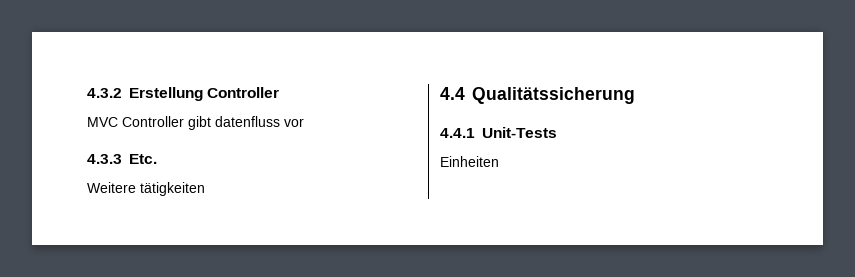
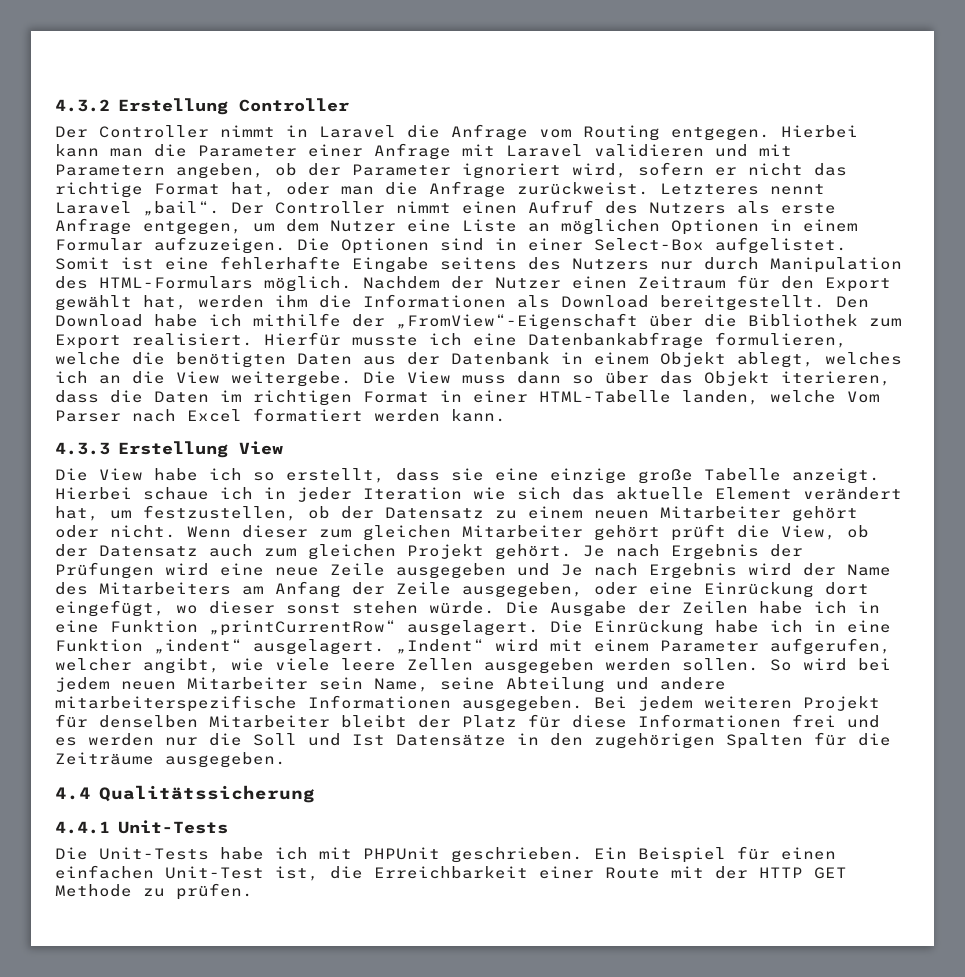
[87,116,304,130] [87,154,157,164] [87,182,205,196] [440,87,635,104] [440,127,557,138] [440,156,499,167] MVC Controller gibt datenfluss vor // 4.3.3 Etc. // Weitere tätigkeiten // 4.4 Qualitätssicherung // 4.4.1 Unit-Tests // Einheiten -> [55,124,858,141] [55,143,792,160] [55,162,847,179] [55,181,825,198] [55,200,836,216] [55,218,858,235] [55,237,847,254] [55,256,902,273] [55,275,891,292] [55,294,869,311] [55,313,902,330] [55,332,847,349] [55,352,902,368] [55,371,891,387] [55,390,880,406] [55,408,506,422] [55,441,283,458] [55,468,880,484] [55,487,902,502] [55,505,858,522] [55,524,869,541] [55,544,803,560] [55,562,891,579] [55,581,869,598] [55,600,880,617] [55,620,891,636] [55,638,891,655] [55,658,891,674] [55,677,726,693] [55,695,880,712] [55,714,880,728] [55,732,891,749] [55,752,286,768] [55,785,315,803] [55,820,228,834] [55,846,836,863] [55,865,847,881] [55,883,253,900] Der Controller nimmt in Laravel die Anfrage vom Routing entgegen. Hierbei kann man die Parameter einer Anfrage mit Laravel validieren und mit Parametern angeben, ob der Parameter ignoriert wird, sofern er nicht das richtige Format hat, oder man die Anfrage zurückweist. Letzteres nennt Laravel „bail“. Der Controller nimmt einen Aufruf des Nutzers als erste Anfrage entgegen, um dem Nutzer eine Liste an möglichen Optionen in einem Formular aufzuzeigen. Die Optionen sind in einer Select-Box aufgelistet. Somit ist eine fehlerhafte Eingabe seitens des Nutzers nur durch Manipulation des HTML-Formulars möglich. Nachdem der Nutzer einen Zeitraum für den Export gewählt hat, werden ihm die Informationen als Download bereitgestellt. Den Download habe ich mithilfe der „FromView“-Eigenschaft über die Bibliothek zum Export realisiert. Hierfür musste ich eine Datenbankabfrage formulieren, welche die benötigten Daten aus der Datenbank in einem Objekt ablegt, welches ich an die View weitergebe. Die View muss dann so über das Objekt iterieren, dass die Daten im richtigen Format in einer HTML-Tabelle landen, welche Vom Parser nach Excel formatiert werden kann. // 4.3.3 Erstellung View // Die View habe ich so erstellt, dass sie eine einzige große Tabelle anzeigt. Hierbei schaue ich in jeder Iteration wie sich das aktuelle Element verändert hat, um festzustellen, ob der Datensatz zu einem neuen Mitarbeiter gehört oder nicht. Wenn dieser zum gleichen Mitarbeiter gehört prüft die View, ob der Datensatz auch zum gleichen Projekt gehört. Je nach Ergebnis der Prüfungen wird eine neue Zeile ausgegeben und Je nach Ergebnis wird der Name des Mitarbeiters am Anfang der Zeile ausgegeben, oder eine Einrückung dort eingefügt, wo dieser sonst stehen würde. Die Ausgabe der Zeilen habe ich in eine Funktion „printCurrentRow“ ausgelagert. Die Einrückung habe ich in eine Funktion „indent“ ausgelagert. „Indent“ wird mit einem Parameter aufgerufen, welcher angibt, wie viele leere Zellen ausgegeben werden sollen. So wird bei jedem neuen Mitarbeiter sein Name, seine Abteilung und andere mitarbeiterspezifische Informationen ausgegeben. Bei jedem weiteren Projekt für denselben Mitarbeiter bleibt der Platz für diese Informationen frei und es werden nur die Soll und Ist Datensätze in den zugehörigen Spalten für die Zeiträume ausgegeben. // 4.4 Qualitätssicherung // 4.4.1 Unit-Tests // Die Unit-Tests habe ich mit PHPUnit geschrieben. Ein Beispiel für einen einfachen Unit-Test ist, die Erreichbarkeit einer Route mit der HTTP GET Methode zu prüfen.

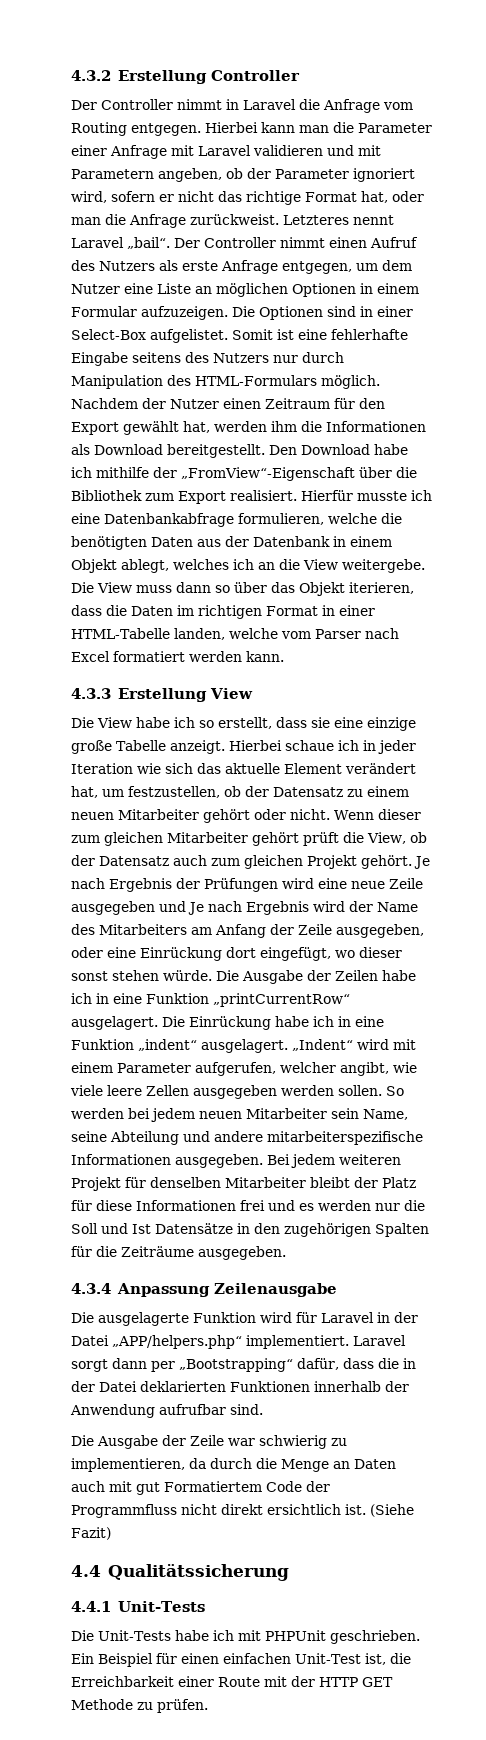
[847,391,880,403] Vom -> [280,631,311,639] vom
[803,658,847,671] wird -> [71,1108,124,1119] werden
(286, 760) none -> [71,1283,337,1297] [71,1312,418,1326] [71,1335,406,1349] [71,1358,416,1372] [71,1381,409,1392] [70,1404,263,1418] [71,1435,347,1449] [71,1458,396,1472] [71,1481,330,1495] [71,1504,414,1518] [71,1527,111,1540] // 4.3.4 Anpassung Zeilenausgabe // Die ausgelagerte Funktion wird für Laravel in der Datei „APP/helpers.php“ implementiert. Laravel sorgt dann per „Bootstrapping“ dafür, dass die in der Datei deklarierten Funktionen innerhalb der Anwendung aufrufbar sind. // Die Ausgabe der Zeile war schwierig zu implementieren, da durch die Menge an Daten auch mit gut Formatiertem Code der Programmfluss nicht direkt ersichtlich ist. (Siehe Fazit)

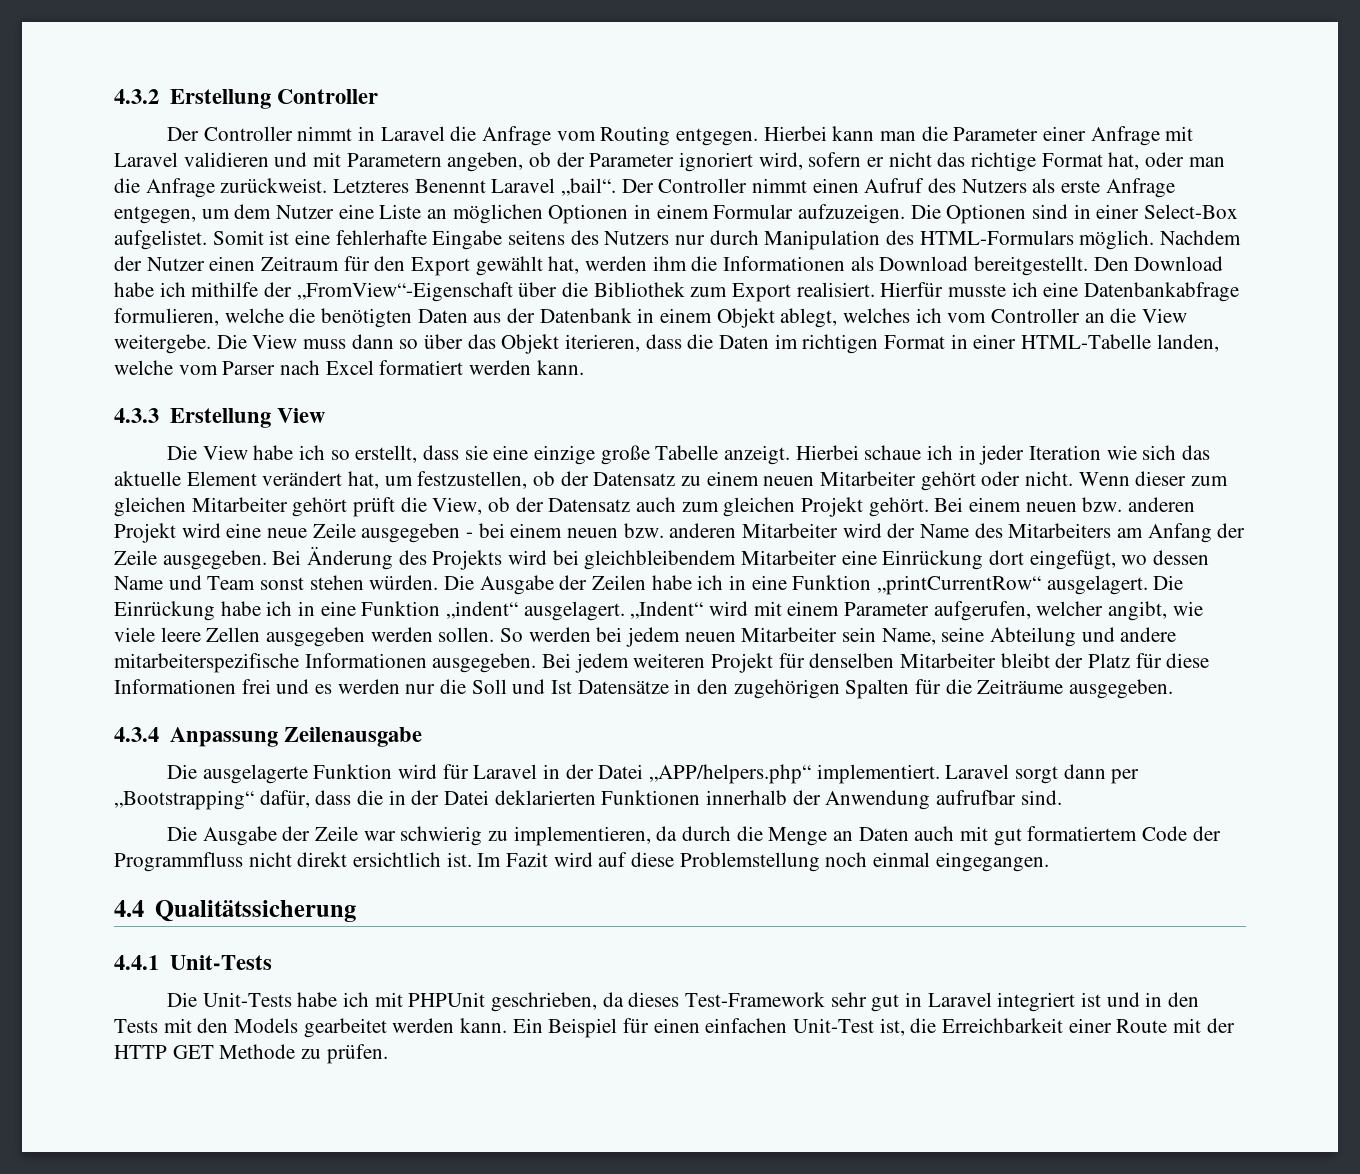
[353,215,394,225] nennt -> [414,179,486,193] Benennt
(254, 564) none -> [947,308,1081,323] vom Controller
[414,856,430,869] [71,878,278,892] Je nach Ergebnis der Prüfungen -> [934,497,1196,512] [114,523,176,543] Bei einem neuen bzw. anderen Projekt
[159,901,309,915] und Je nach Ergebnis -> [466,523,839,538] - bei einem neuen bzw. anderen Mitarbeiter
[336,924,424,938] [71,947,103,958] ausgegeben, oder -> [162,546,838,570] ausgegeben. Bei Änderung des Projekts wird bei gleichbleibendem Mitarbeiter
[359,947,402,958] dieser -> [1153,550,1210,565] [114,575,256,590] dessen Name und Team
[163,970,212,981] würde. -> [369,575,439,590] würden.
[164,1481,262,1492] Formatiertem -> [1027,826,1138,841] formatiertem
[370,1504,414,1517] [71,1527,111,1540] (Siehe Fazit) -> [477,852,1049,872] Im Fazit wird auf diese Problemstellung noch einmal eingegangen.
[329,1630,420,1644] geschrieben. -> [491,992,1200,1012] [114,1018,508,1038] geschrieben, da dieses Test-Framework sehr gut in Laravel integriert ist und in den Tests mit den Models gearbeitet werden kann.

